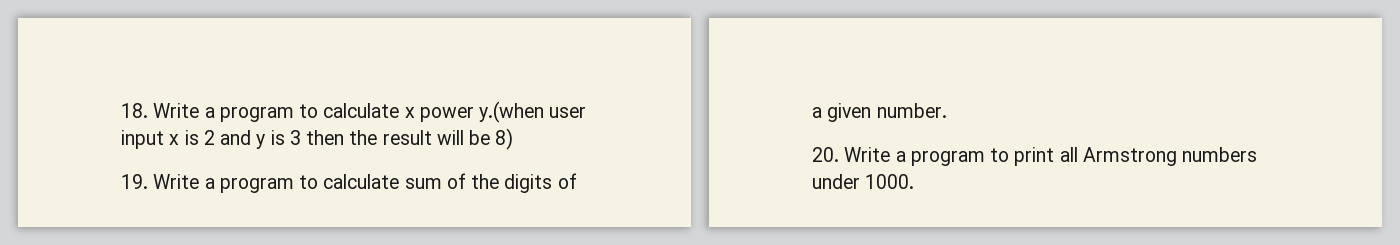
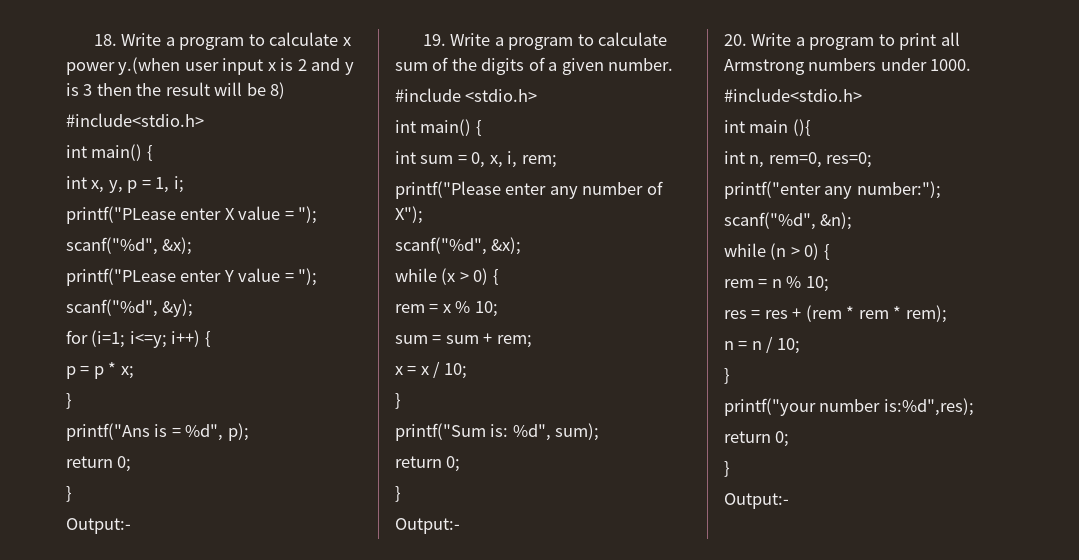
(514, 139) none -> [66,113,204,127] [66,144,153,161] [66,176,184,193] [66,206,318,224] [66,237,193,255] [66,268,318,286] [66,299,194,317] [66,330,211,348] [66,362,134,379] [66,393,72,409] [66,423,249,441] [66,456,132,472] [66,486,72,502] [66,518,131,534] // #include<stdio.h> // int main() { // int x, y, p = 1, i; // printf("PLease enter X value = "); // scanf("%d", &x); // printf("PLease enter Y value = "); // scanf("%d", &y); // for (i=1; i<=y; i++) { // p = p * x; // } // printf("Ans is = %d", p); // return 0; // } // Output:-
(947, 110) none -> [395,88,538,102] [395,119,482,136] [395,151,557,168] [395,181,663,199] [395,206,423,224] [395,237,522,255] [395,268,499,285] [395,301,498,317] [395,333,532,348] [395,361,467,379] [395,393,401,409] [395,423,600,441] [395,456,461,472] [395,486,401,502] [395,518,460,534] // #include <stdio.h> // int main() { // int sum = 0, x, i, rem; // printf("Please enter any number of X"); // scanf("%d", &x); // while (x > 0) { // rem = x % 10; // sum = sum + rem; // x = x / 10; // } // printf("Sum is: %d", sum); // return 0; // } // Output:-
(915, 181) none -> [724,88,862,102] [724,119,811,136] [724,151,873,168] [724,181,941,199] [724,212,853,230] [724,243,830,260] [724,276,829,292] [724,305,947,323] [724,336,800,354] [724,368,730,384] [724,398,974,416] [724,431,790,447] [724,461,730,477] [724,493,789,509] // #include<stdio.h> // int main (){ // int n, rem=0, res=0; // printf("enter any number:"); // scanf("%d", &n); // while (n > 0) { // rem = n % 10; // res = res + (rem * rem * rem); // n = n / 10; // } // printf("your number is:%d",res); // return 0; // } // Output:-

